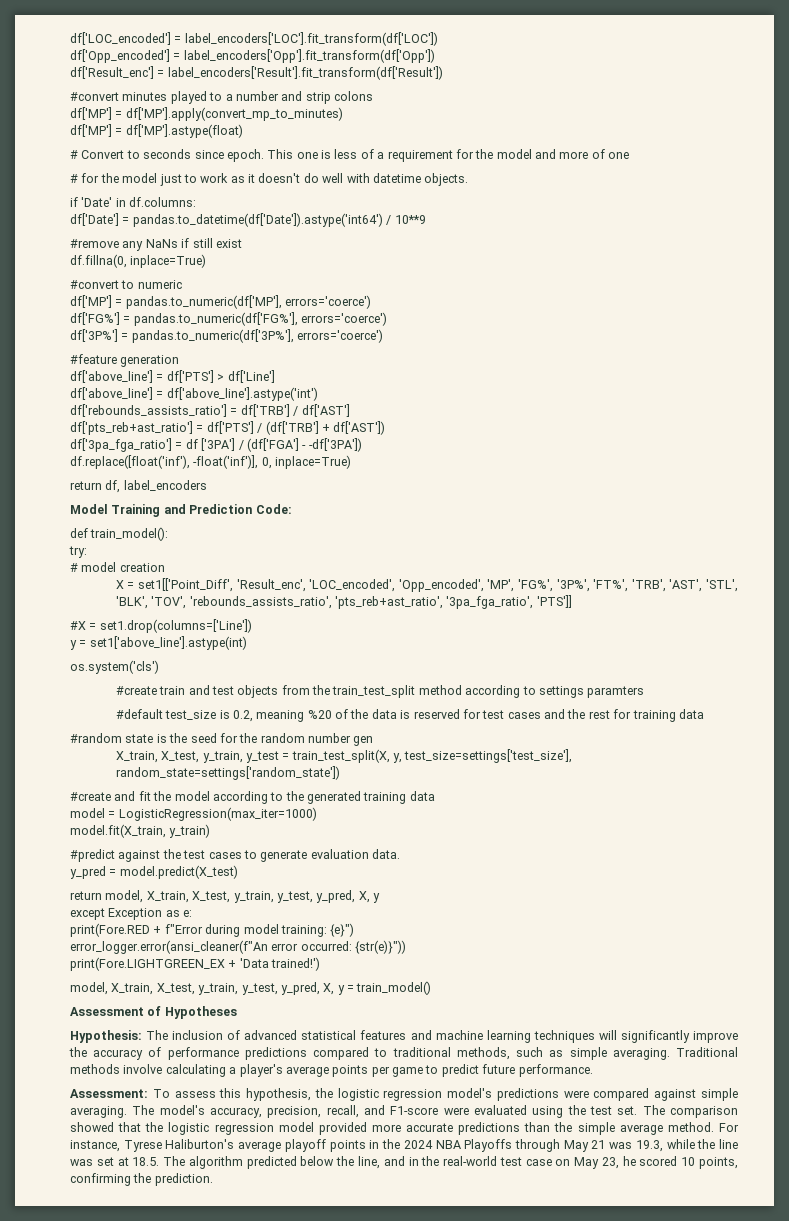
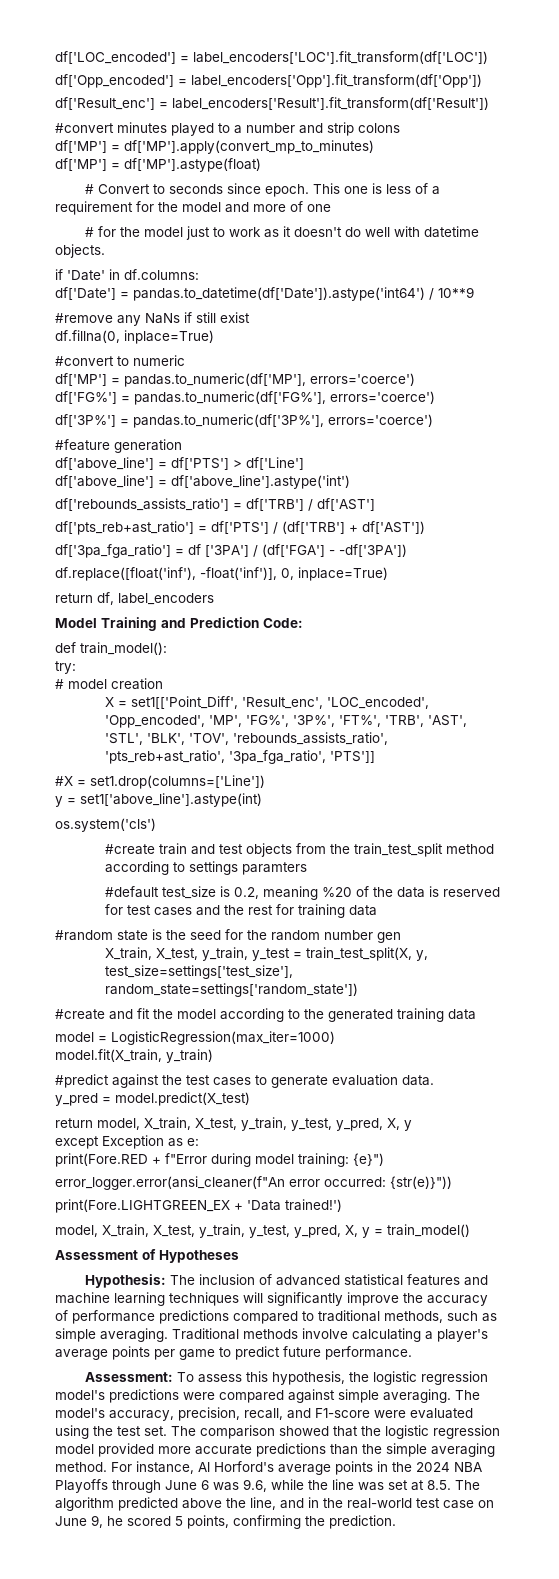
[619,1124,663,1135] average -> [431,1443,495,1457] averaging
[123,1139,326,1152] Tyrese Haliburton's average playoff -> [198,1461,331,1475] Al Horford's average
[563,1140,663,1152] May 21 was 19.3, -> [165,1479,267,1492] June 6 was 9.6,
[132,1157,160,1166] 18.5. -> [427,1480,451,1490] 8.5.
[300,1156,335,1166] below -> [182,1498,222,1509] above
[574,1157,619,1169] May 23, -> [55,1515,103,1528] June 9,
[681,1157,696,1166] 10 -> [175,1516,183,1526] 5

